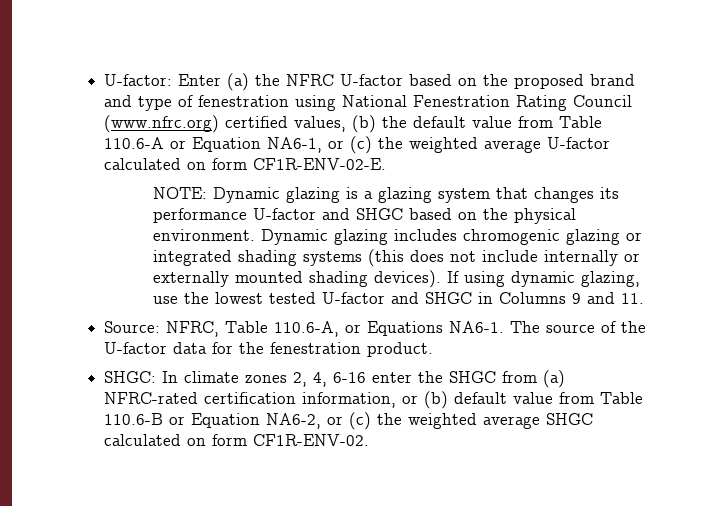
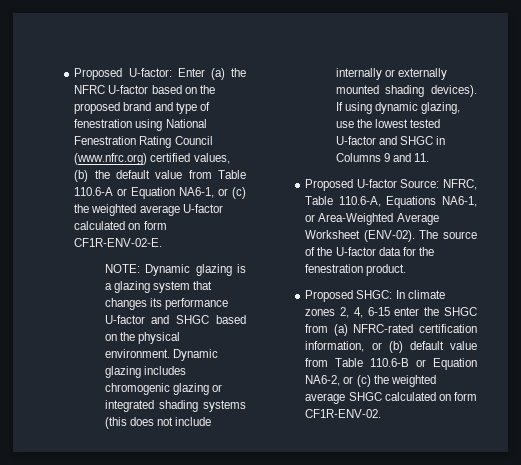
(103, 80) none -> [74,68,123,80] Proposed
(645, 298) none -> [305,179,397,191] Proposed U-factor
[344,321,504,336] or Equations NA6-1. -> [386,196,477,208] [305,213,439,225] [305,230,415,242] Equations NA6-1, or Area-Weighted Average Worksheet (ENV-02).
(433, 349) none -> [305,290,354,302] Proposed
[332,372,366,383] 6-16 -> [367,307,390,316] 6-15

